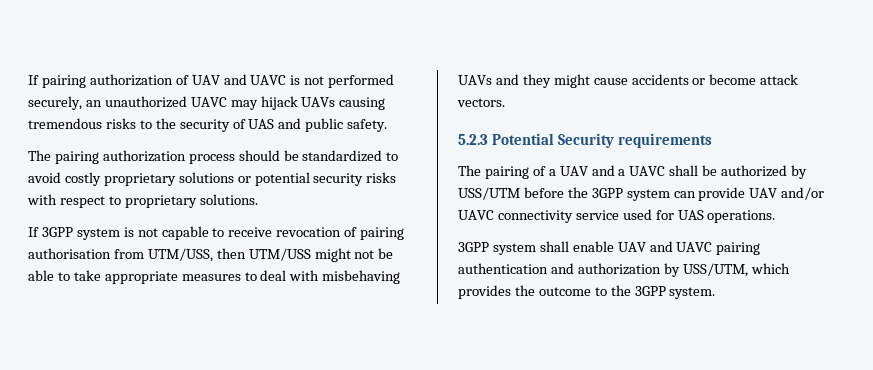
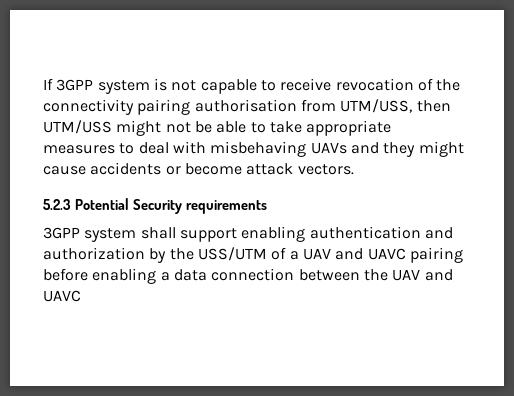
[28,74,395,88] [28,96,386,110] [28,118,388,132] [28,150,399,164] [28,172,397,186] [27,194,258,208] [28,227,39,237] If pairing authorization of UAV and UAVC is not performed securely, an unauthorized UAVC may hijack UAVs causing tremendous risks to the security of UAS and public safety. // The pairing authorization process should be standardized to avoid costly proprietary solutions or potential security risks with respect to proprietary solutions. // If -> [43,78,53,90] If
(358, 232) none -> [436,79,461,91] [43,99,134,115] the connectivity
[458,165,808,179] [458,187,825,201] [458,209,776,223] [458,241,761,255] [458,263,790,277] [458,285,716,299] The pairing of a UAV and a UAVC shall be authorized by USS/UTM before the 3GPP system can provide UAV and/or UAVC connectivity service used for UAS operations. // 3GPP system shall enable UAV and UAVC pairing authentication and authorization by USS/UTM, which provides the outcome to the 3GPP system. -> [43,226,453,242] [43,247,463,263] [43,268,453,284] [43,290,81,302] 3GPP system shall support enabling authentication and authorization by the USS/UTM of a UAV and UAVC pairing before enabling a data connection between the UAV and UAVC

